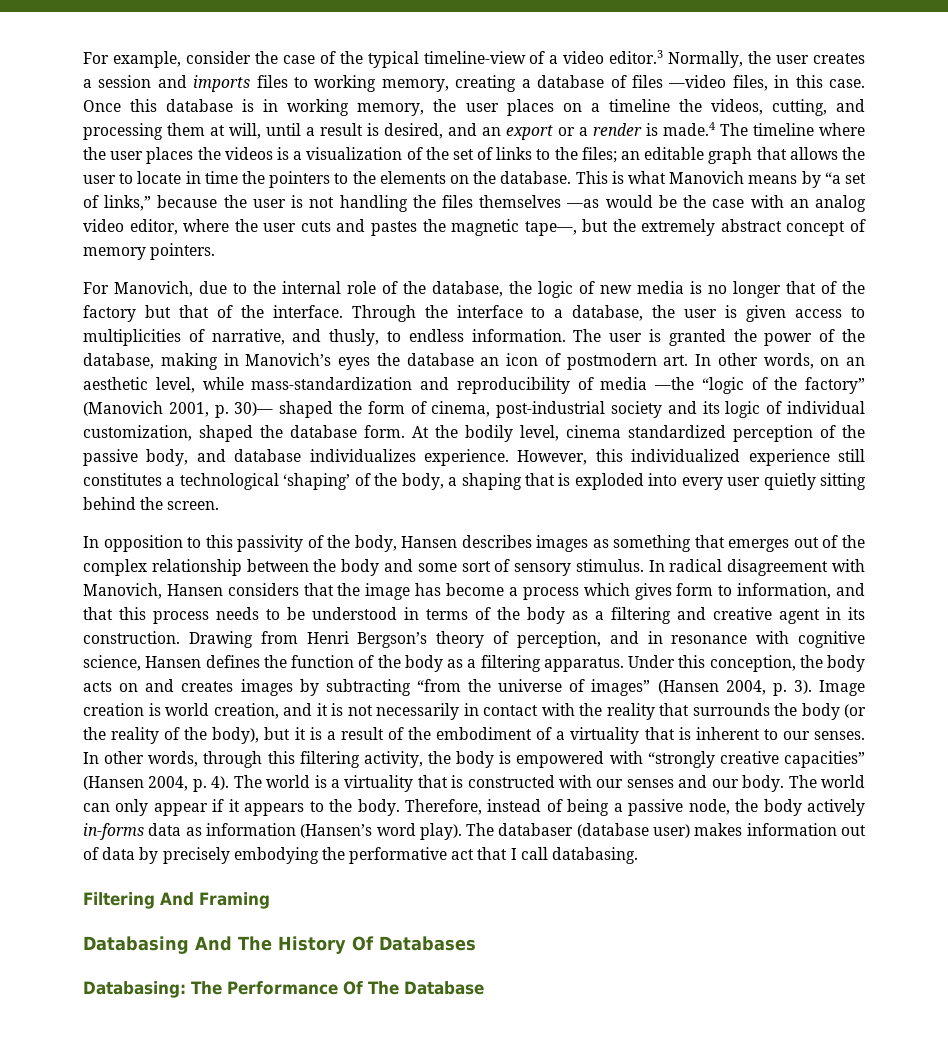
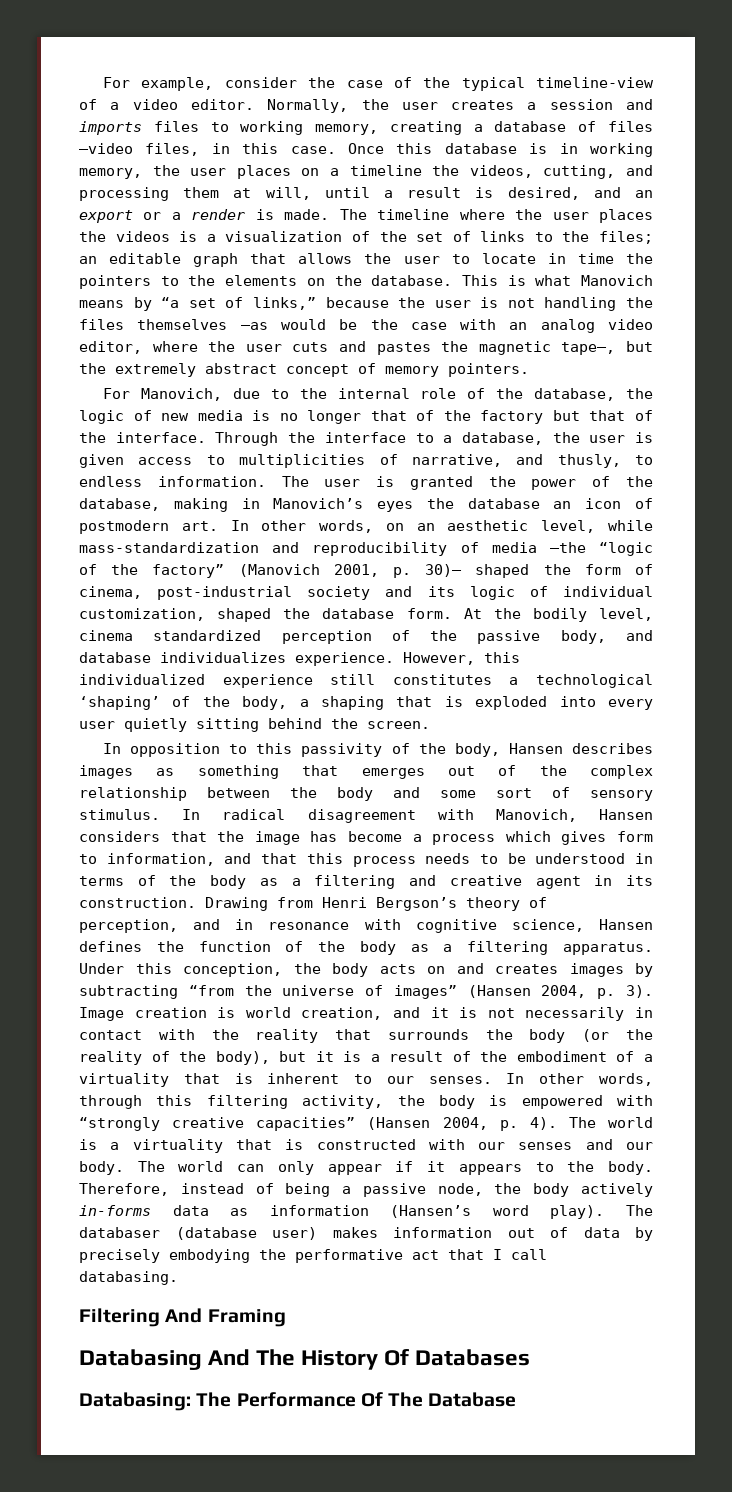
[609,50,664,64] editor.3 -> [190,99,254,110] editor.
[663,122,715,136] made.4 -> [284,209,330,220] made.

